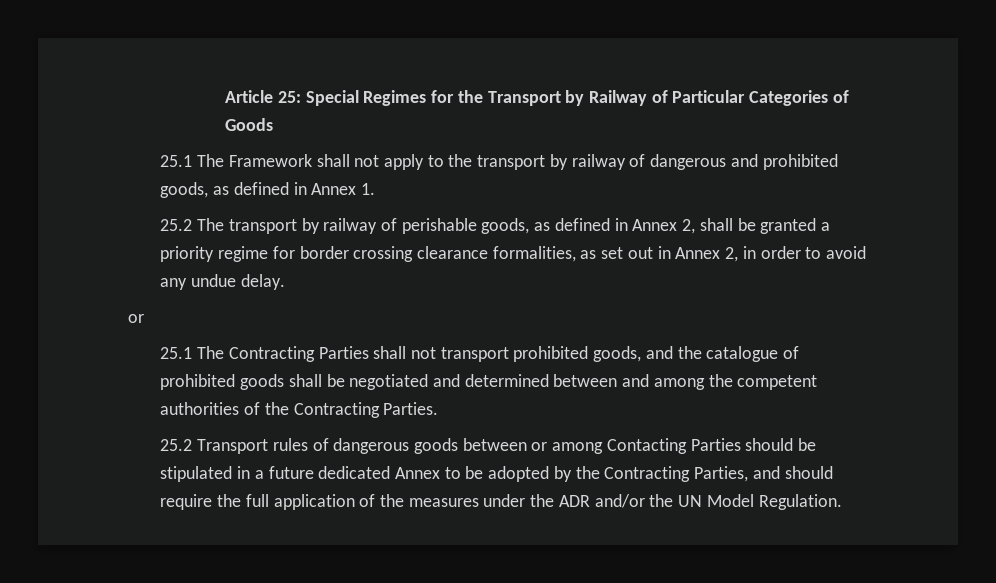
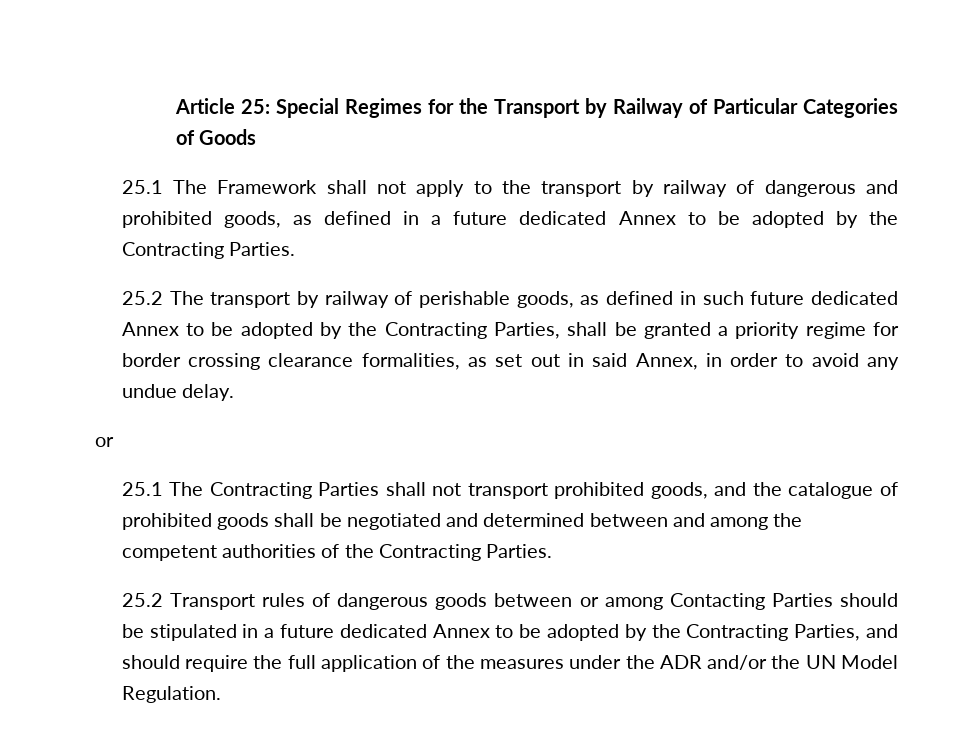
[311,183,376,195] Annex 1. -> [431,211,899,228] [121,242,296,259] a future dedicated Annex to be adopted by the Contracting Parties.
[632,219,696,234] Annex 2, -> [702,291,898,305] [121,322,560,339] such future dedicated Annex to be adopted by the Contracting Parties,
[675,247,739,262] Annex 2, -> [592,353,698,370] said Annex,

